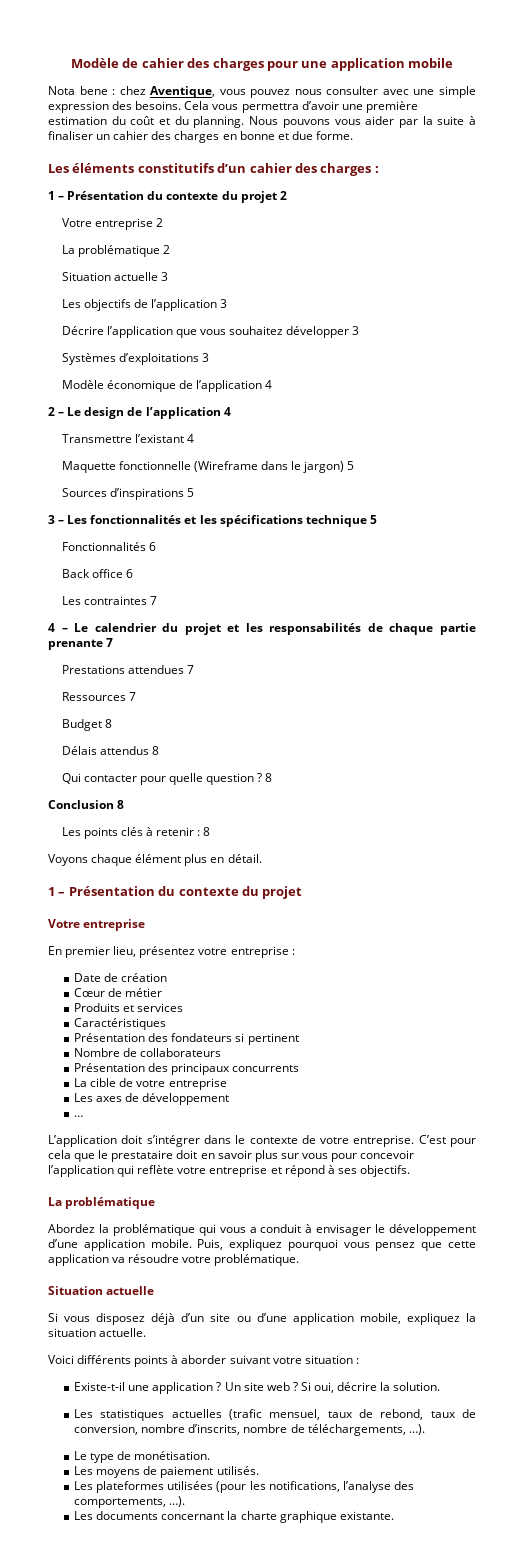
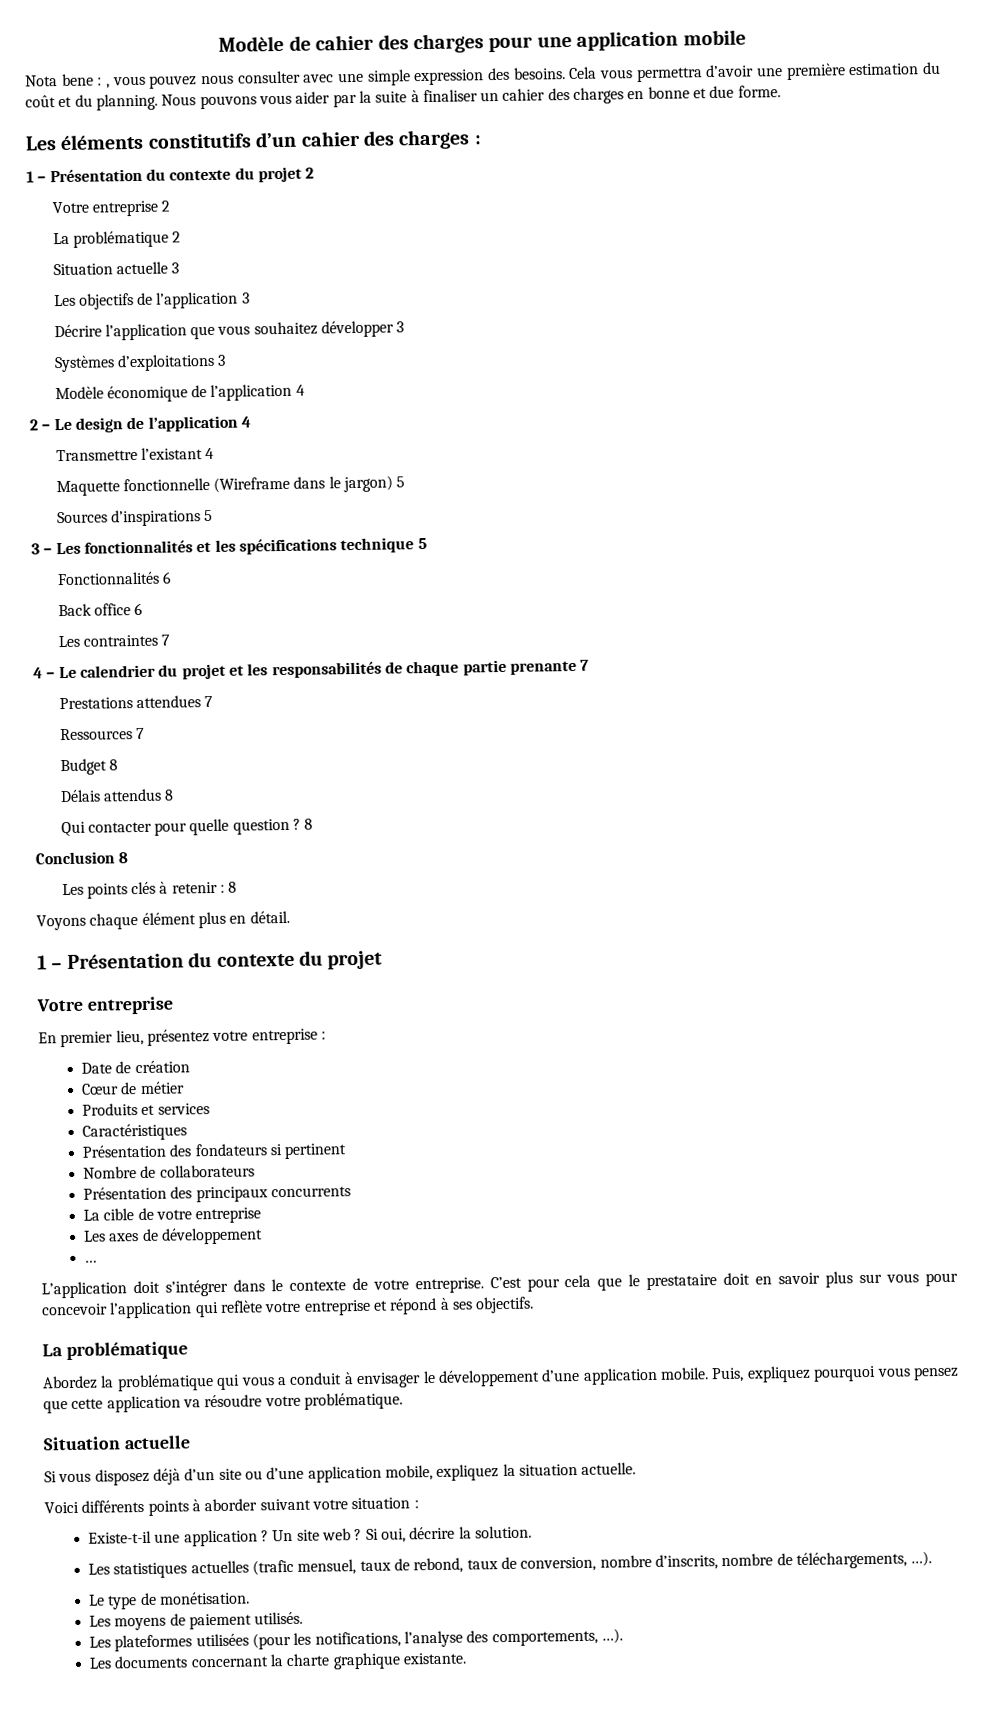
[119,86,216,98] chez Aventique, -> [106,83,110,89] ,

